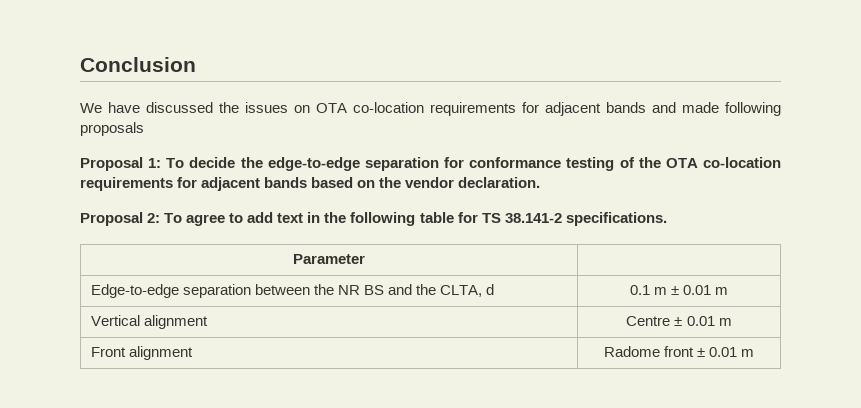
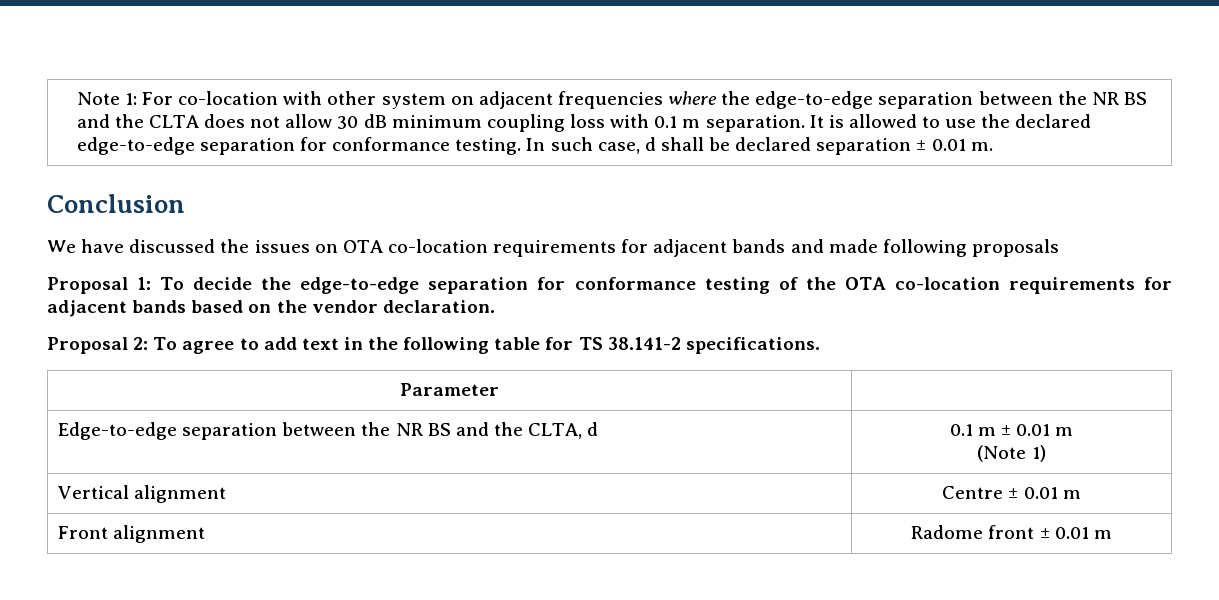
(80, 64) none -> [76,91,1147,109] [76,114,1092,132] [76,137,993,155] Note 1: For co-location with other system on adjacent frequencies where the edge-to-edge separation between the NR BS and the CLTA does not allow 30 dB minimum coupling loss with 0.1 m separation. It is allowed to use the declared edge-to-edge separation for conformance testing. In such case, d shall be declared separation ± 0.01 m. //
(729, 291) none -> [977,445,1046,462] // (Note 1)

